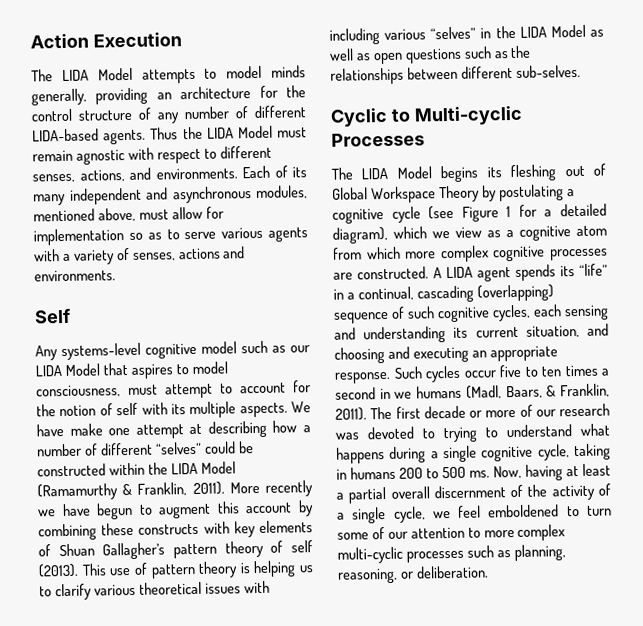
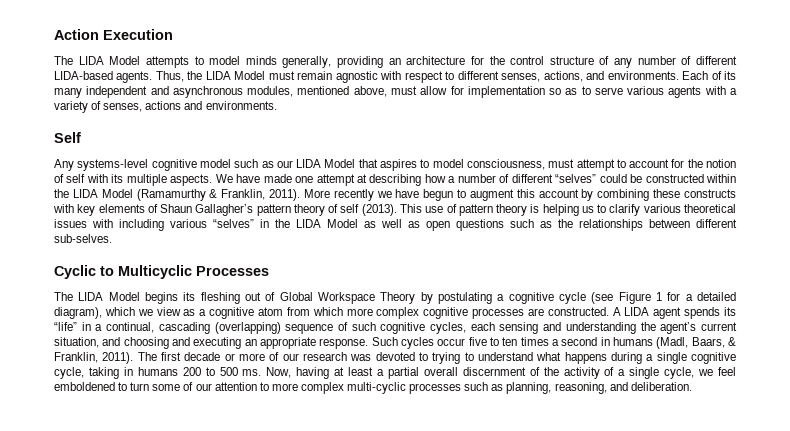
[150,127,179,140] Thus -> [155,71,184,82] Thus,
[69,423,103,436] make -> [263,174,292,183] made
[58,543,95,557] Shuan -> [160,204,193,213] Shaun
[413,105,523,126] Multi-cyclic -> [118,265,192,279] Multicyclic
[453,326,469,338] its -> [640,322,697,334] the agent’s
[394,391,413,399] we -> (610, 341) none
[400,571,414,579] or -> [609,382,628,391] and

